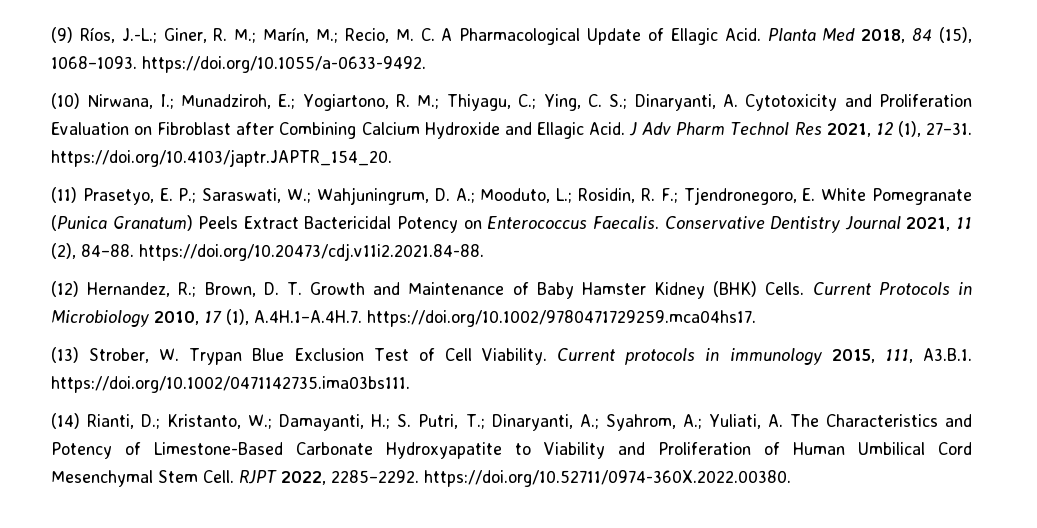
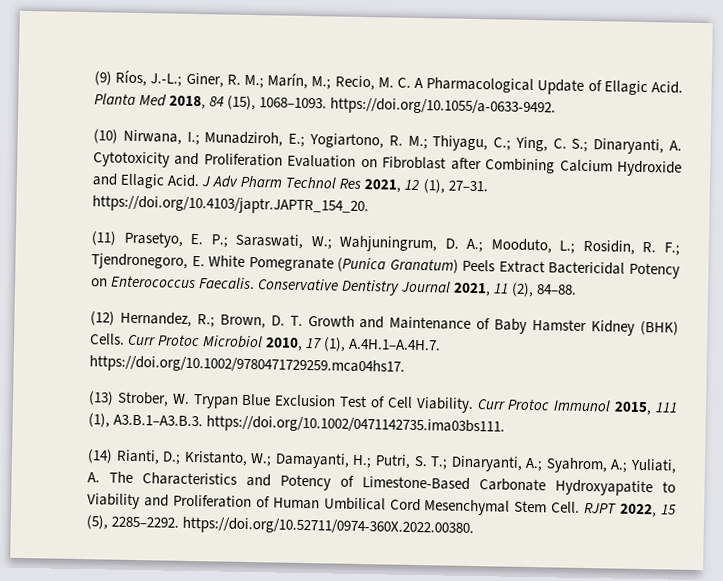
[139,243,484,261] https://doi.org/10.20473/cdj.v11i2.2021.84-88. -> (578, 289) none
[812,282,972,295] [51,310,149,327] Current Protocols in Microbiology -> [127,334,264,349] Curr Protoc Microbiol
[557,348,972,365] Current protocols in immunology 2015, 111, A3.B.1. -> [476,398,679,416] [88,413,204,428] Curr Protoc Immunol 2015, 111 (1), A3.B.1–A3.B.3.
[397,414,459,429] S. Putri, -> [375,454,428,469] Putri, S.
(326, 478) none -> [661,504,677,515] [86,515,108,530] 15 (5),

